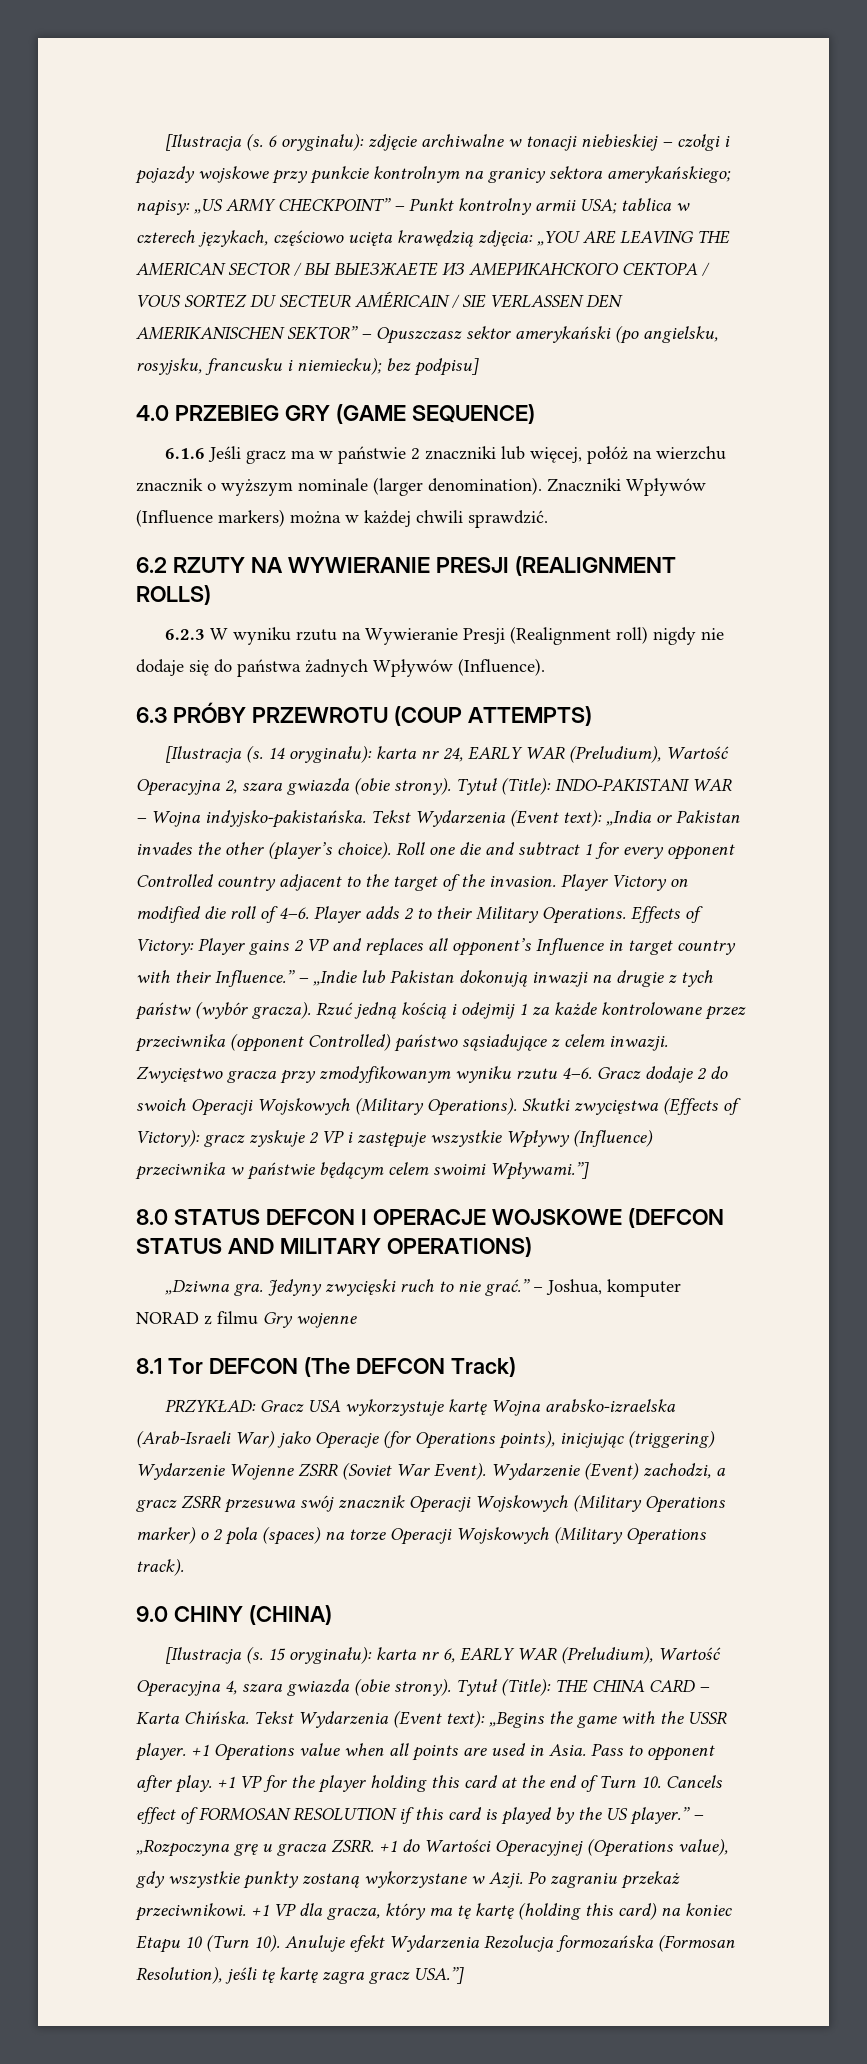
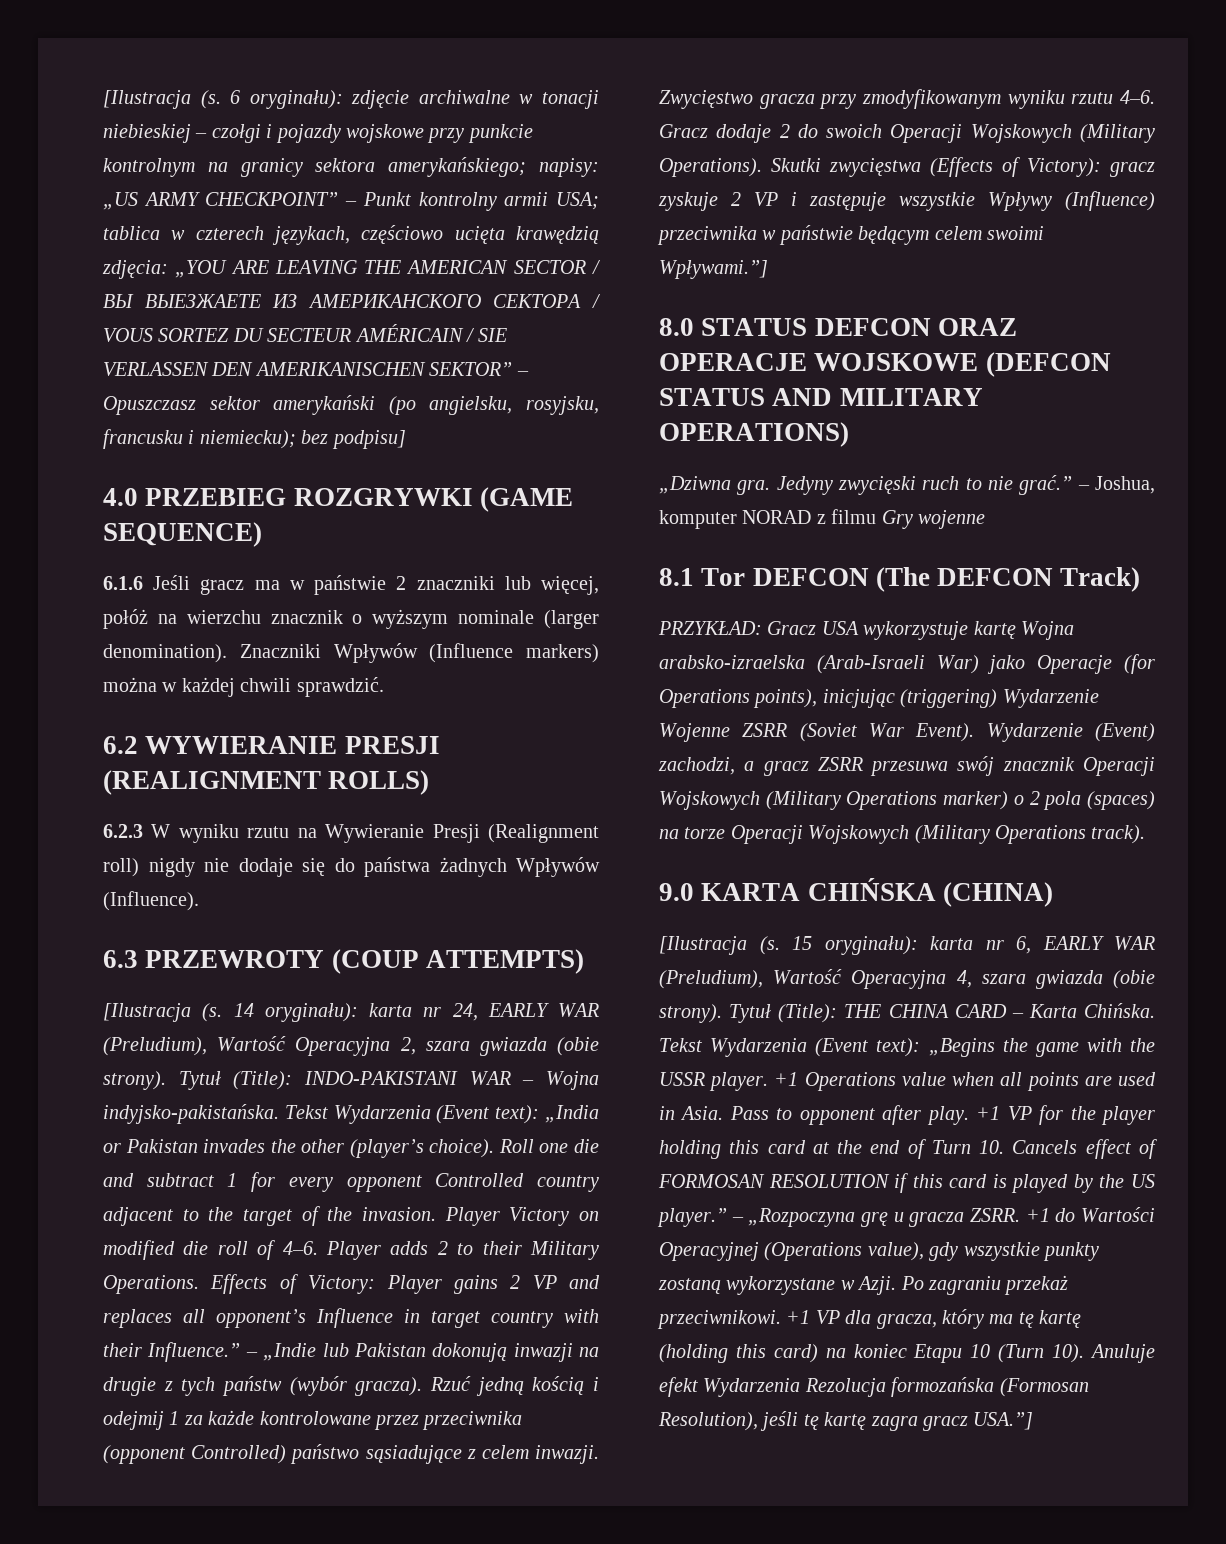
[284,405,330,421] GRY -> [293,488,473,506] ROZGRYWKI
[172,557,283,573] RZUTY NA -> (138, 745) none
[172,702,388,723] PRÓBY PRZEWROTU -> [145,950,325,968] PRZEWROTY
[360,1209,367,1225] I -> [937,318,1017,336] ORAZ
[173,1606,243,1622] CHINY -> [701,878,936,901] KARTA CHIŃSKA

